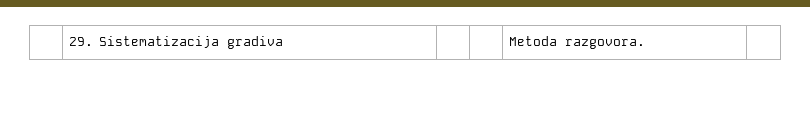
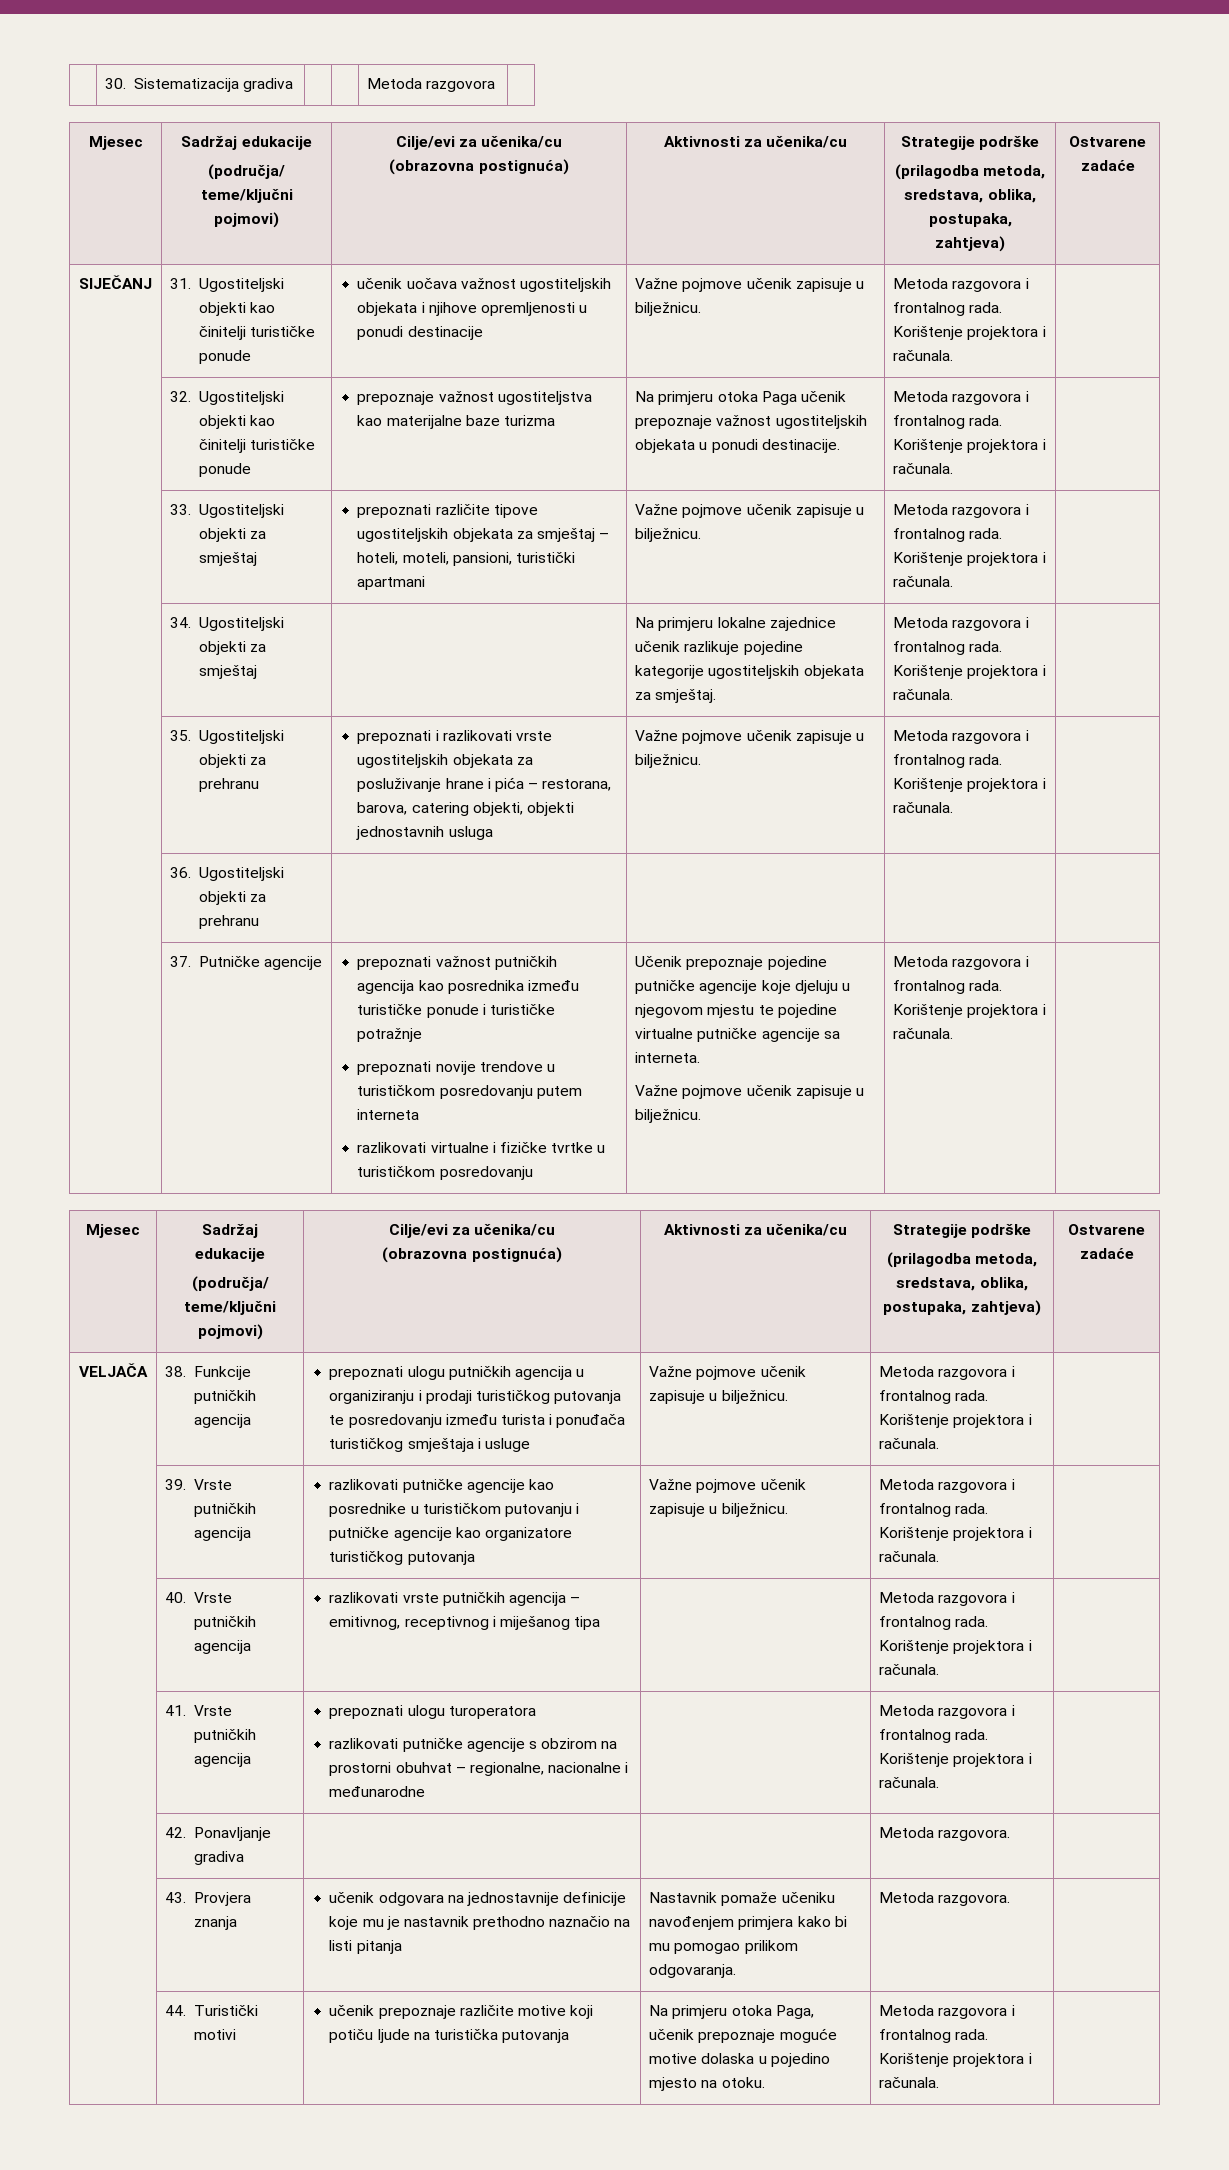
[68,37,93,46] | 29. -> [105,78,127,89] | 30.
[564,39,645,49] razgovora. -> [426,80,496,92] [88,136,143,150] [181,136,312,150] [208,164,285,180] [200,188,293,203] [214,212,279,228] [395,135,563,150] [389,159,569,175] [663,135,848,148] [900,135,1040,150] [894,164,1046,180] [904,189,1036,203] [928,213,1012,227] [935,236,1005,252] [1069,136,1146,147] [1080,160,1135,171] [79,275,152,289] [170,278,285,292] [199,302,276,316] [199,326,316,340] [199,350,252,364] [357,278,611,292] [357,302,588,316] [357,326,483,340] [635,278,865,292] [635,302,702,316] [893,278,1029,292] [893,302,1003,316] [893,326,1046,340] [893,350,954,361] [170,391,285,405] [199,415,276,429] [199,439,316,453] [199,463,252,477] [357,391,592,405] [357,415,555,429] [635,391,847,405] [635,415,867,429] [635,439,840,453] [893,391,1029,405] [893,415,1003,429] [893,439,1046,453] [893,463,954,474] [170,504,285,518] [199,528,267,542] [199,552,258,566] [357,504,538,518] [357,528,610,542] [357,552,575,566] [357,576,426,590] [635,504,865,518] [635,528,702,542] [893,504,1029,518] [893,528,1003,542] [893,552,1046,566] [893,576,954,587] [170,617,285,631] [199,641,267,655] [199,665,258,679] [635,617,836,631] [635,641,803,655] [635,665,864,679] [635,689,717,703] [893,617,1029,631] [893,641,1003,655] [893,665,1046,679] [893,689,954,700] [170,730,285,744] [199,754,267,768] [199,778,260,792] [357,730,552,744] [357,754,533,768] [357,777,612,792] [357,802,574,816] [356,826,493,840] [635,730,865,744] [635,754,702,768] [893,730,1029,744] [893,754,1003,768] [893,778,1046,792] [893,802,954,813] [170,867,285,881] [199,891,267,905] [199,915,260,929] [170,956,323,970] [357,956,557,970] [357,980,579,994] [357,1004,555,1018] [357,1028,423,1042] [357,1061,555,1075] [357,1085,582,1099] [357,1109,420,1120] [357,1142,606,1153] [357,1166,533,1180] [635,956,827,970] [635,980,851,994] [635,1004,837,1018] [635,1028,840,1042] [635,1052,701,1063] [635,1085,865,1099] [635,1109,702,1123] [893,956,1029,970] [893,980,1003,994] [893,1004,1046,1018] [893,1028,954,1039] [86,1224,140,1238] [202,1224,258,1238] [195,1248,265,1262] [191,1276,269,1292] [184,1300,276,1315] [197,1324,263,1340] [388,1223,556,1238] [382,1247,562,1263] [663,1223,848,1236] [892,1223,1032,1238] [886,1252,1038,1268] [896,1277,1028,1291] [883,1300,1041,1316] [1068,1224,1145,1235] [1079,1248,1134,1259] [79,1363,148,1377] [165,1366,252,1380] [194,1390,257,1404] [194,1414,252,1428] [329,1366,585,1380] [329,1390,622,1404] [329,1414,626,1428] [329,1438,530,1452] [649,1366,806,1380] [649,1390,788,1404] [879,1366,1015,1380] [879,1390,989,1404] [879,1414,1032,1428] [879,1438,940,1449] [165,1479,233,1490] [194,1503,257,1517] [194,1527,252,1541] [329,1479,554,1493] [329,1503,580,1517] [329,1527,572,1541] [329,1551,475,1565] [649,1479,806,1493] [649,1503,788,1517] [879,1479,1015,1493] [879,1503,989,1517] [879,1527,1032,1541] [879,1551,940,1562] [165,1592,233,1603] [194,1616,257,1630] [194,1640,252,1654] [329,1592,581,1606] [329,1616,601,1630] [879,1592,1015,1606] [879,1616,989,1630] [879,1640,1032,1654] [879,1664,940,1675] [165,1705,233,1716] [194,1729,257,1743] [194,1753,252,1767] [329,1705,536,1719] [329,1738,618,1752] [329,1762,629,1776] [329,1786,426,1797] [879,1705,1015,1719] [879,1729,989,1743] [879,1753,1032,1767] [879,1777,940,1788] [165,1827,272,1841] [194,1851,245,1865] [879,1827,1011,1841] [165,1892,252,1906] [194,1916,238,1930] [329,1892,627,1906] [329,1916,631,1930] [329,1940,402,1954] [649,1892,835,1906] [649,1916,847,1930] [649,1940,798,1954] [649,1964,737,1978] [879,1892,1011,1906] [165,2005,259,2016] [194,2029,237,2040] [329,2005,594,2019] [329,2029,570,2043] [649,2005,814,2019] [649,2028,837,2043] [649,2053,830,2067] [649,2077,765,2091] [879,2005,1015,2019] [879,2029,989,2043] [879,2053,1032,2067] [879,2077,940,2088] razgovora | // Mjesec | Sadržaj edukacije // (područja/ teme/ključni pojmovi) | Cilje/evi za učenika/cu // (obrazovna postignuća) | Aktivnosti za učenika/cu | Strategije podrške // (prilagodba metoda, sredstava, oblika, postupaka, zahtjeva) | Ostvarene zadaće // SIJEČANJ | 31. Ugostiteljski objekti kao činitelji turističke ponude | učenik uočava važnost ugostiteljskih objekata i njihove opremljenosti u ponudi destinacije | Važne pojmove učenik zapisuje u bilježnicu. | Metoda razgovora i frontalnog rada. Korištenje projektora i računala. | // | 32. Ugostiteljski objekti kao činitelji turističke ponude | prepoznaje važnost ugostiteljstva kao materijalne baze turizma | Na primjeru otoka Paga učenik prepoznaje važnost ugostiteljskih objekata u ponudi destinacije. | Metoda razgovora i frontalnog rada. Korištenje projektora i računala. | // | 33. Ugostiteljski objekti za smještaj | prepoznati različite tipove ugostiteljskih objekata za smještaj – hoteli, moteli, pansioni, turistički apartmani | Važne pojmove učenik zapisuje u bilježnicu. | Metoda razgovora i frontalnog rada. Korištenje projektora i računala. | // | 34. Ugostiteljski objekti za smještaj | | Na primjeru lokalne zajednice učenik razlikuje pojedine kategorije ugostiteljskih objekata za smještaj. | Metoda razgovora i frontalnog rada. Korištenje projektora i računala. | // | 35. Ugostiteljski objekti za prehranu | prepoznati i razlikovati vrste ugostiteljskih objekata za posluživanje hrane i pića – restorana, barova, catering objekti, objekti jednostavnih usluga | Važne pojmove učenik zapisuje u bilježnicu. | Metoda razgovora i frontalnog rada. Korištenje projektora i računala. | // | 36. Ugostiteljski objekti za prehranu | | | | // | 37. Putničke agencije | prepoznati važnost putničkih agencija kao posrednika između turističke ponude i turističke potražnje // prepoznati novije trendove u turističkom posredovanju putem interneta // razlikovati virtualne i fizičke tvrtke u turističkom posredovanju | Učenik prepoznaje pojedine putničke agencije koje djeluju u njegovom mjestu te pojedine virtualne putničke agencije sa interneta. // Važne pojmove učenik zapisuje u bilježnicu. | Metoda razgovora i frontalnog rada. Korištenje projektora i računala. | // Mjesec | Sadržaj edukacije // (područja/ teme/ključni pojmovi) | Cilje/evi za učenika/cu // (obrazovna postignuća) | Aktivnosti za učenika/cu | Strategije podrške // (prilagodba metoda, sredstava, oblika, postupaka, zahtjeva) | Ostvarene zadaće // VELJAČA | 38. Funkcije putničkih agencija | prepoznati ulogu putničkih agencija u organiziranju i prodaji turističkog putovanja te posredovanju između turista i ponuđača turističkog smještaja i usluge | Važne pojmove učenik zapisuje u bilježnicu. | Metoda razgovora i frontalnog rada. Korištenje projektora i računala. | // | 39. Vrste putničkih agencija | razlikovati putničke agencije kao posrednike u turističkom putovanju i putničke agencije kao organizatore turističkog putovanja | Važne pojmove učenik zapisuje u bilježnicu. | Metoda razgovora i frontalnog rada. Korištenje projektora i računala. | // | 40. Vrste putničkih agencija | razlikovati vrste putničkih agencija – emitivnog, receptivnog i miješanog tipa | | Metoda razgovora i frontalnog rada. Korištenje projektora i računala. | // | 41. Vrste putničkih agencija | prepoznati ulogu turoperatora // razlikovati putničke agencije s obzirom na prostorni obuhvat – regionalne, nacionalne i međunarodne | | Metoda razgovora i frontalnog rada. Korištenje projektora i računala. | // | 42. Ponavljanje gradiva | | | Metoda razgovora. | // | 43. Provjera znanja | učenik odgovara na jednostavnije definicije koje mu je nastavnik prethodno naznačio na listi pitanja | Nastavnik pomaže učeniku navođenjem primjera kako bi mu pomogao prilikom odgovaranja. | Metoda razgovora. | // | 44. Turistički motivi | učenik prepoznaje različite motive koji potiču ljude na turistička putovanja | Na primjeru otoka Paga, učenik prepoznaje moguće motive dolaska u pojedino mjesto na otoku. | Metoda razgovora i frontalnog rada. Korištenje projektora i računala.

